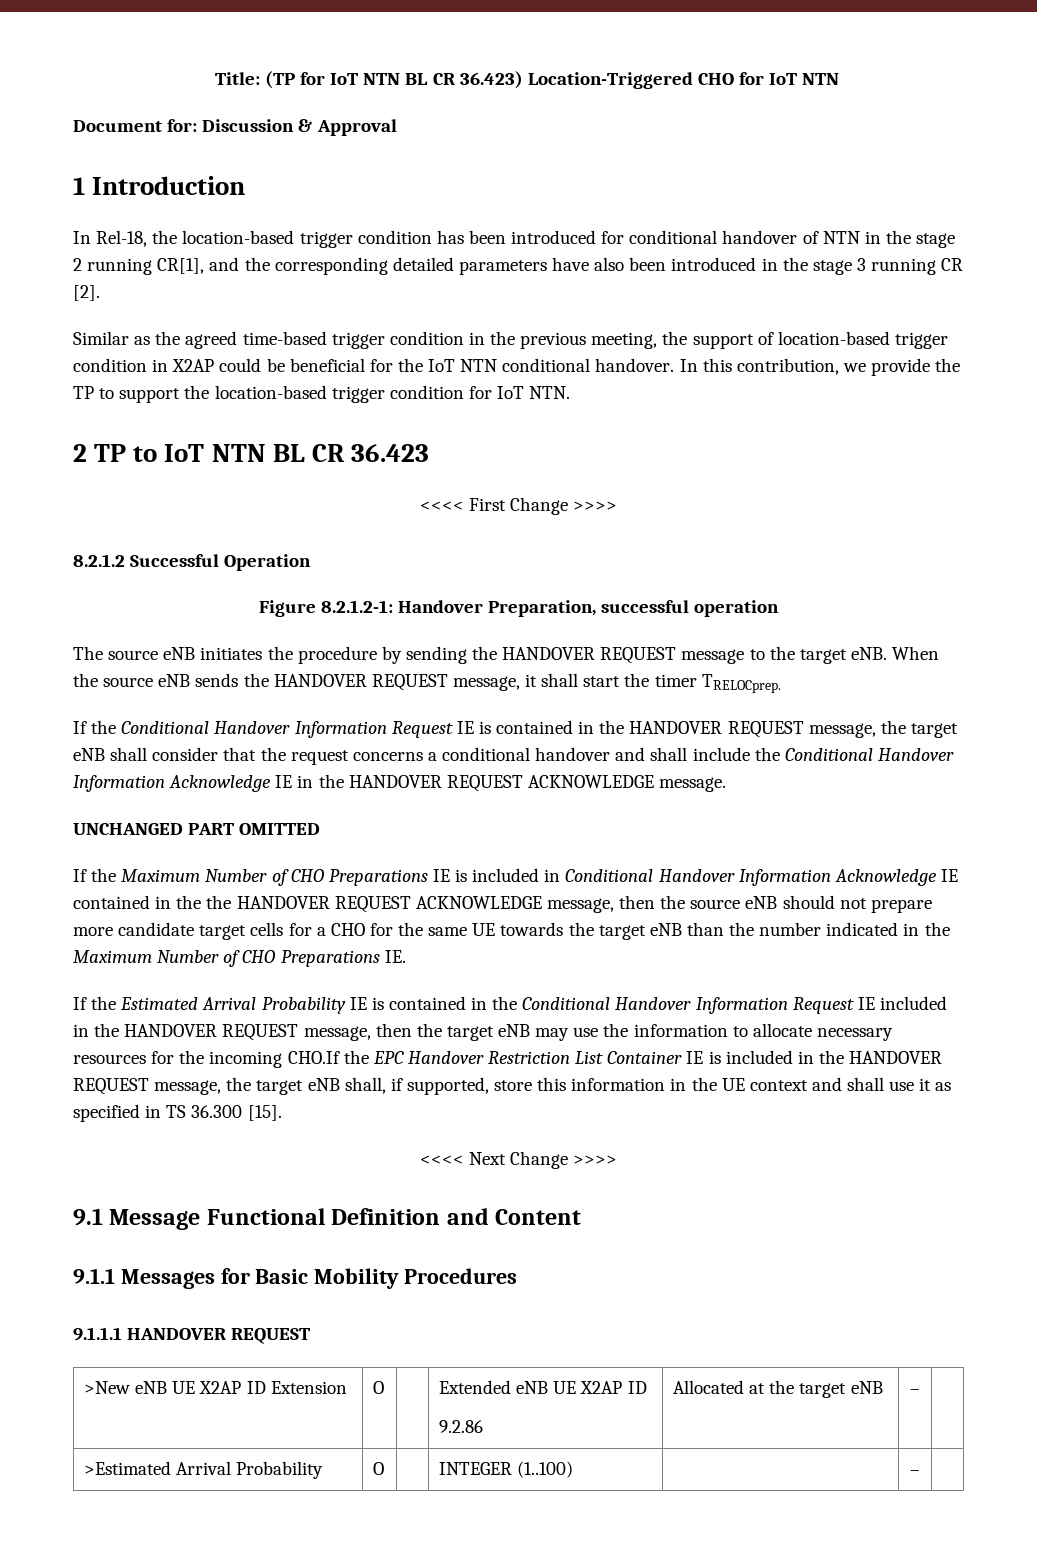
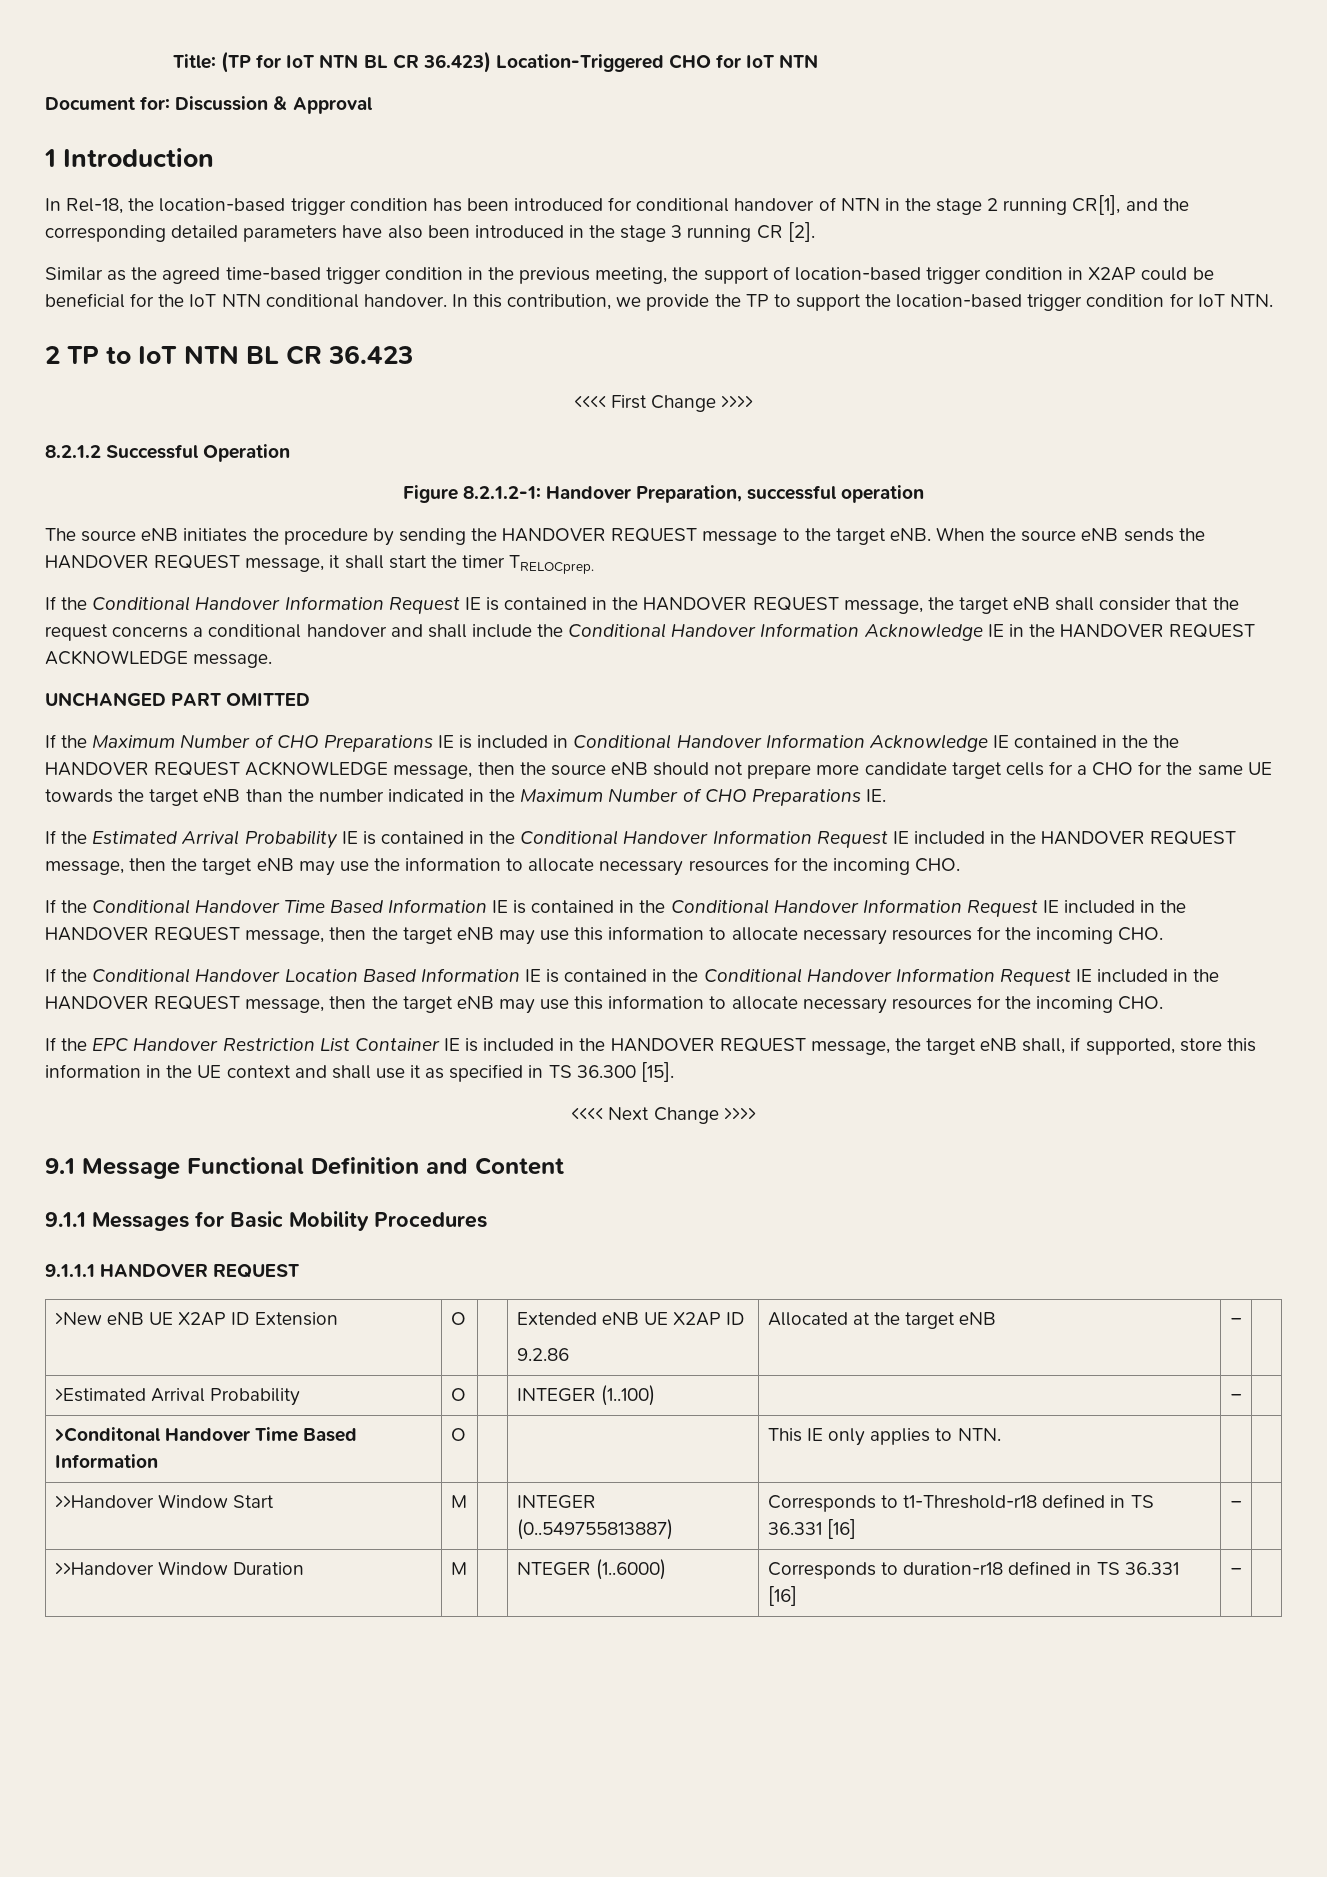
[287,1051,340,1064] CHO.If -> [915,858,961,872] [45,899,1187,917] [45,926,1164,945] [45,968,1220,986] [45,995,1164,1014] [45,1037,56,1051] CHO. // If the Conditional Handover Time Based Information IE is contained in the Conditional Handover Information Request IE included in the HANDOVER REQUEST message, then the target eNB may use this information to allocate necessary resources for the incoming CHO. // If the Conditional Handover Location Based Information IE is contained in the Conditional Handover Information Request IE included in the HANDOVER REQUEST message, then the target eNB may use this information to allocate necessary resources for the incoming CHO. // If
(920, 1472) none -> [54,1427,358,1442] [54,1454,158,1468] [450,1428,466,1441] [767,1428,1001,1446] [54,1494,275,1508] [450,1495,467,1508] [516,1495,596,1509] [516,1519,673,1540] [767,1494,1154,1512] [767,1519,857,1539] [1231,1501,1242,1508] [54,1561,305,1575] [450,1562,467,1575] [516,1559,667,1580] [767,1561,1179,1579] [767,1586,797,1606] [1231,1568,1242,1575] // >Conditonal Handover Time Based Information | O | | | This IE only applies to NTN. | | // >>Handover Window Start | M | | INTEGER (0..549755813887) | Corresponds to t1-Threshold-r18 defined in TS 36.331 [16] | – | // >>Handover Window Duration | M | | NTEGER (1..6000) | Corresponds to duration-r18 defined in TS 36.331 [16] | – |

